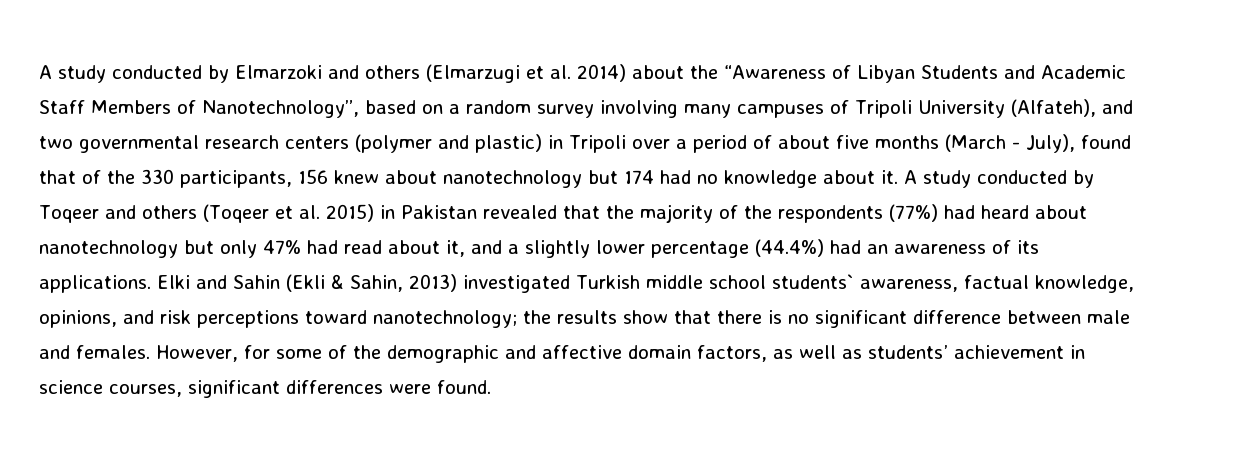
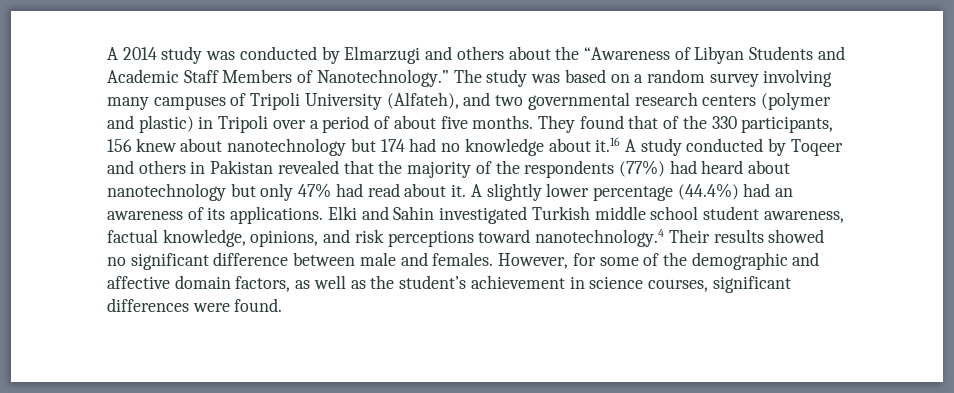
[39,64,626,83] A study conducted by Elmarzoki and others (Elmarzugi et al. 2014) -> [107,46,504,64] A 2014 study was conducted by Elmarzugi and others
[202,100,359,118] Nanotechnology”, -> [316,69,561,87] Nanotechnology.” The study was
[874,134,1075,153] months (March - July), -> [472,115,575,133] months. They
[881,170,898,184] it. -> [595,137,621,152] it.16
[202,204,374,223] (Toqeer et al. 2015) -> (186, 167) none
[446,240,519,257] it, and a -> [451,184,482,197] it. A
[286,274,457,292] (Ekli & Sahin, 2013) -> (435, 213) none
[771,274,854,289] students` -> [702,206,759,220] student
[373,310,782,328] nanotechnology; the results show that there is -> [535,229,825,247] nanotechnology.4 Their results showed
[868,345,948,359] students’ -> [370,275,467,289] the student’s

